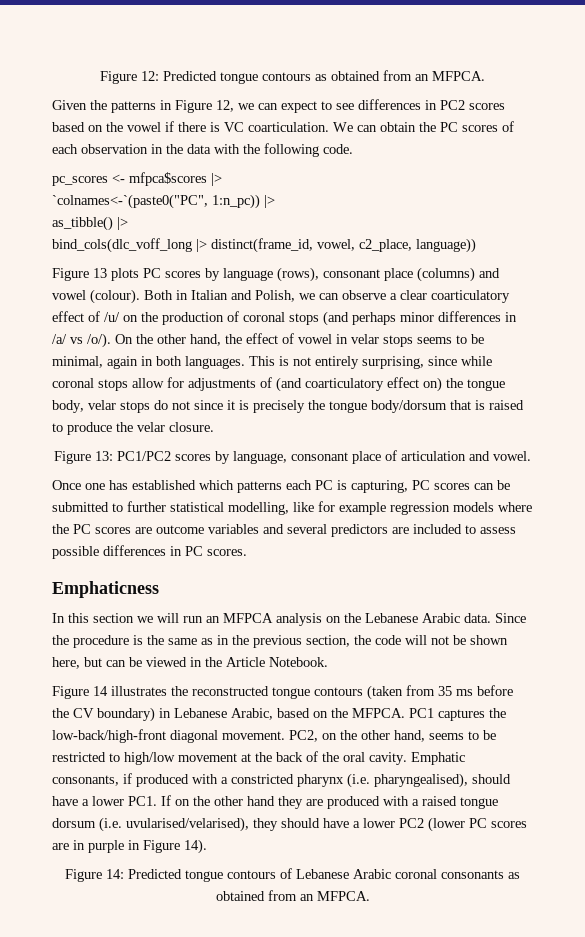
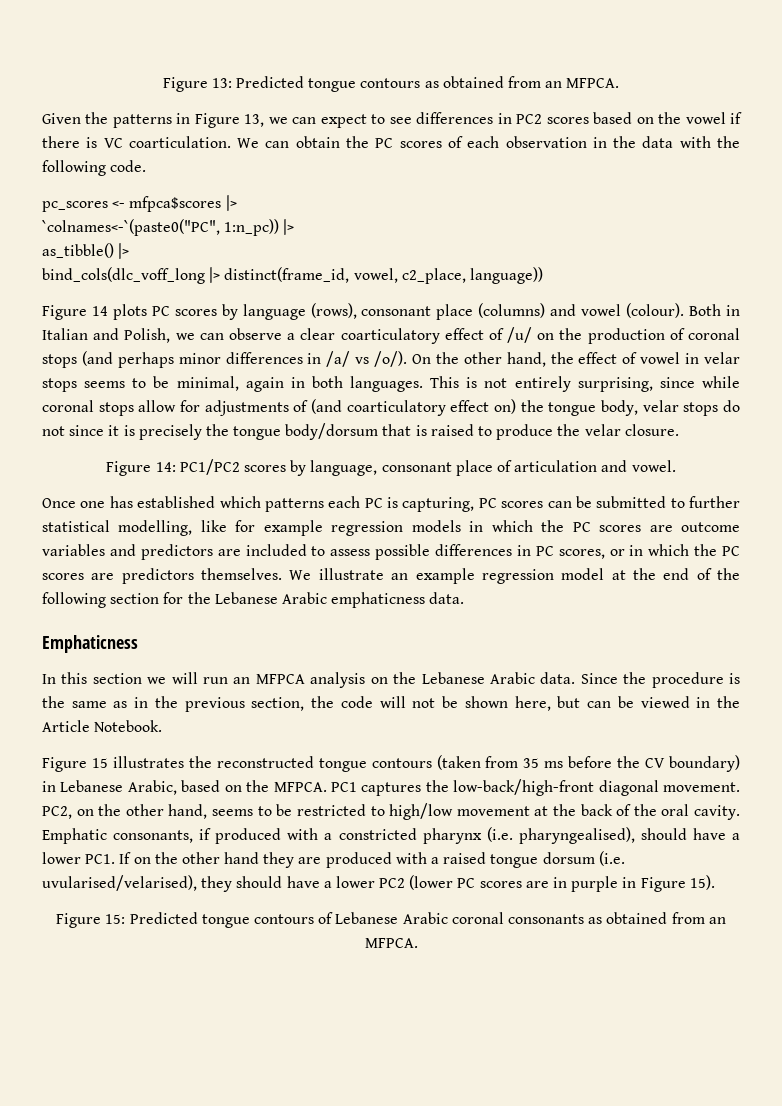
[100,71,159,84] Figure 12: -> [162,77,232,92] Figure 13:
[216,100,234,112] 12, -> [244,114,265,127] 13,
[93,268,107,278] 13 -> [91,306,108,316] 14
[95,451,113,461] 13: -> [155,462,176,472] 14:
[498,502,532,512] where -> [469,520,533,532] in which
[287,524,327,534] several -> (136, 550) none
[207,549,247,556] scores. -> [558,544,740,559] [42,568,741,584] [42,592,465,608] scores, or in which the PC scores are predictors themselves. We illustrate an example regression model at the end of the following section for the Lebanese Arabic emphaticness data.
[93,686,108,696] 14 -> [91,758,108,768] 15
[184,839,207,854] [65,869,124,882] 14). // Figure 14: -> [689,875,715,890] [56,913,126,928] 15). // Figure 15:

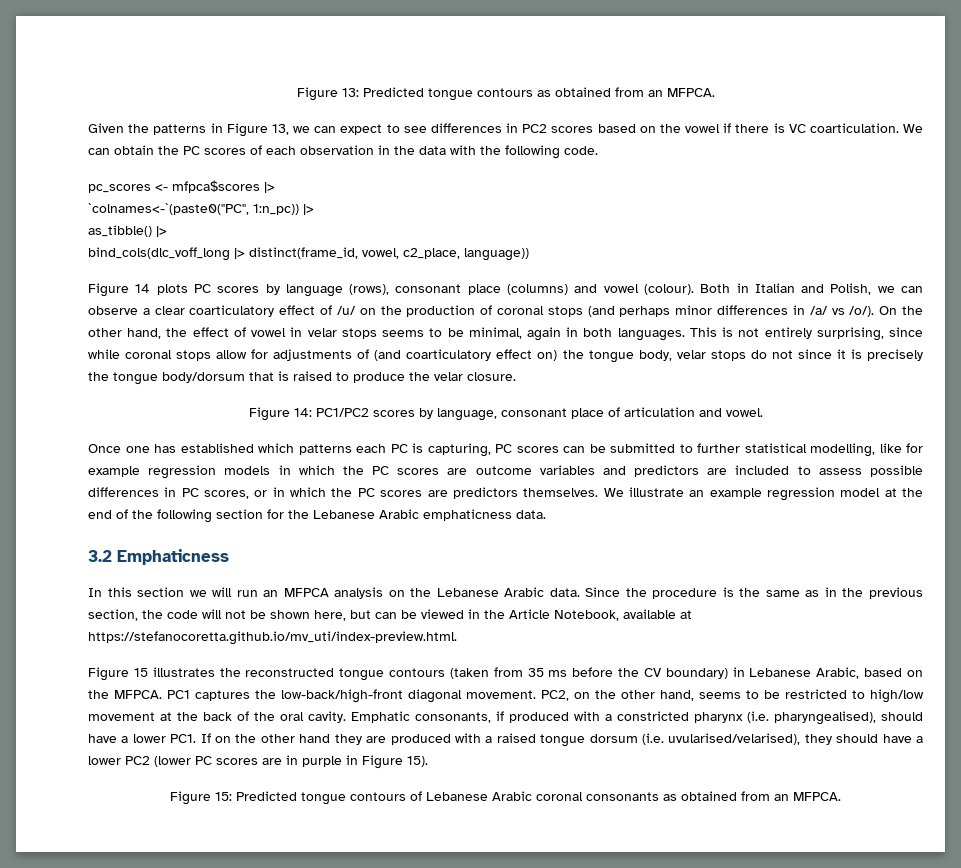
(465, 598) none -> [88,550,112,562] 3.2
[94,720,163,732] Notebook. -> [554,609,692,621] [88,631,457,645] Notebook, available at https://stefanocoretta.github.io/mv_uti/index-preview.html.

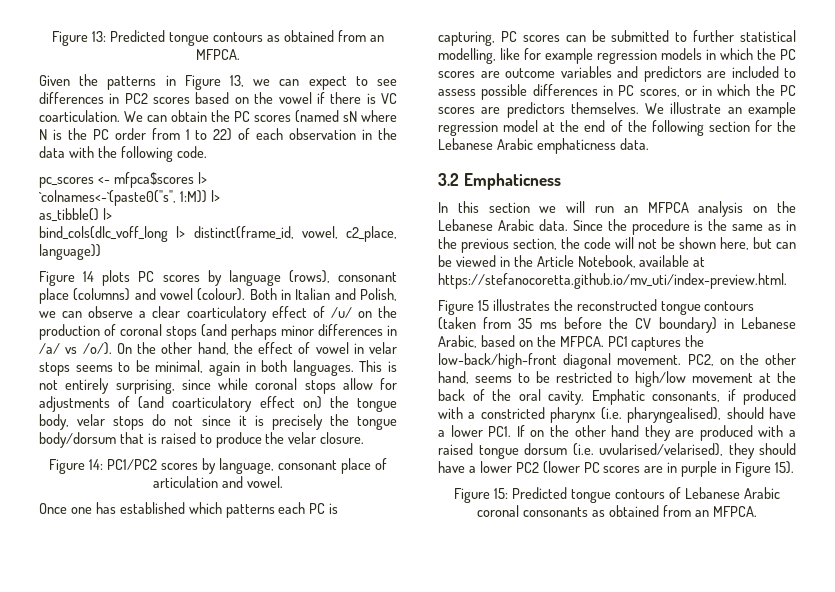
(246, 151) none -> [295,110,397,123] [39,128,233,141] (named sN where N is the PC order from 1 to 22)
[88,203,299,215] `colnames<-`(paste0("PC", 1:n_pc)) -> [39,190,207,206] `colnames<-`(paste0("s", 1:M))

